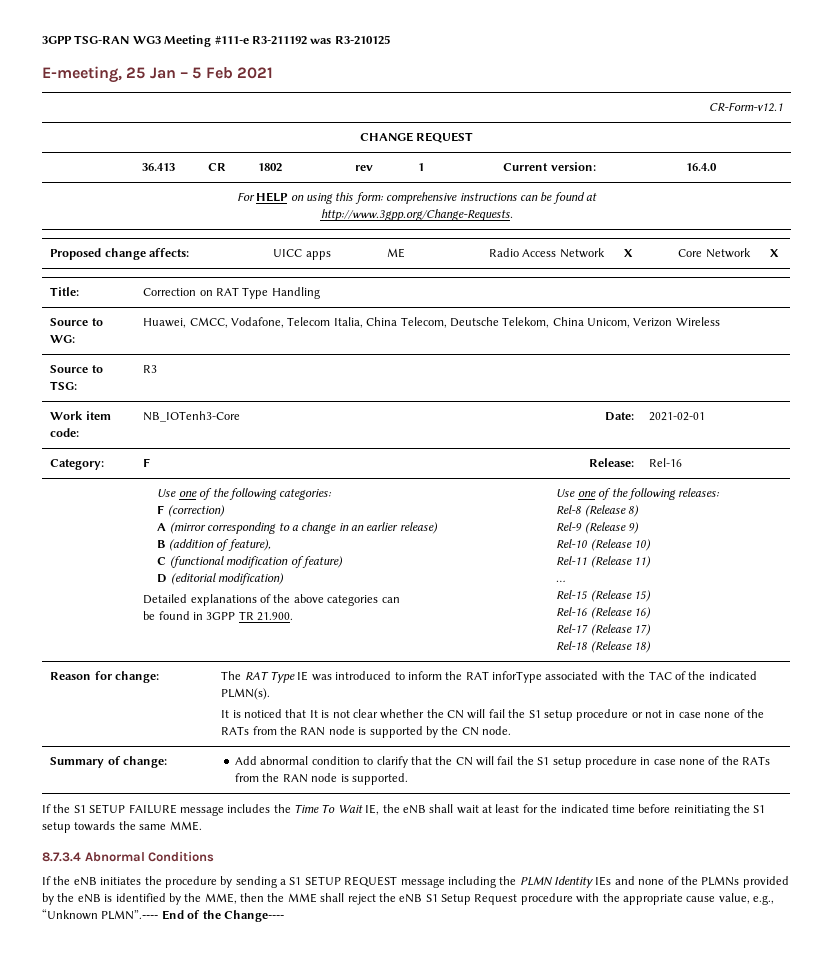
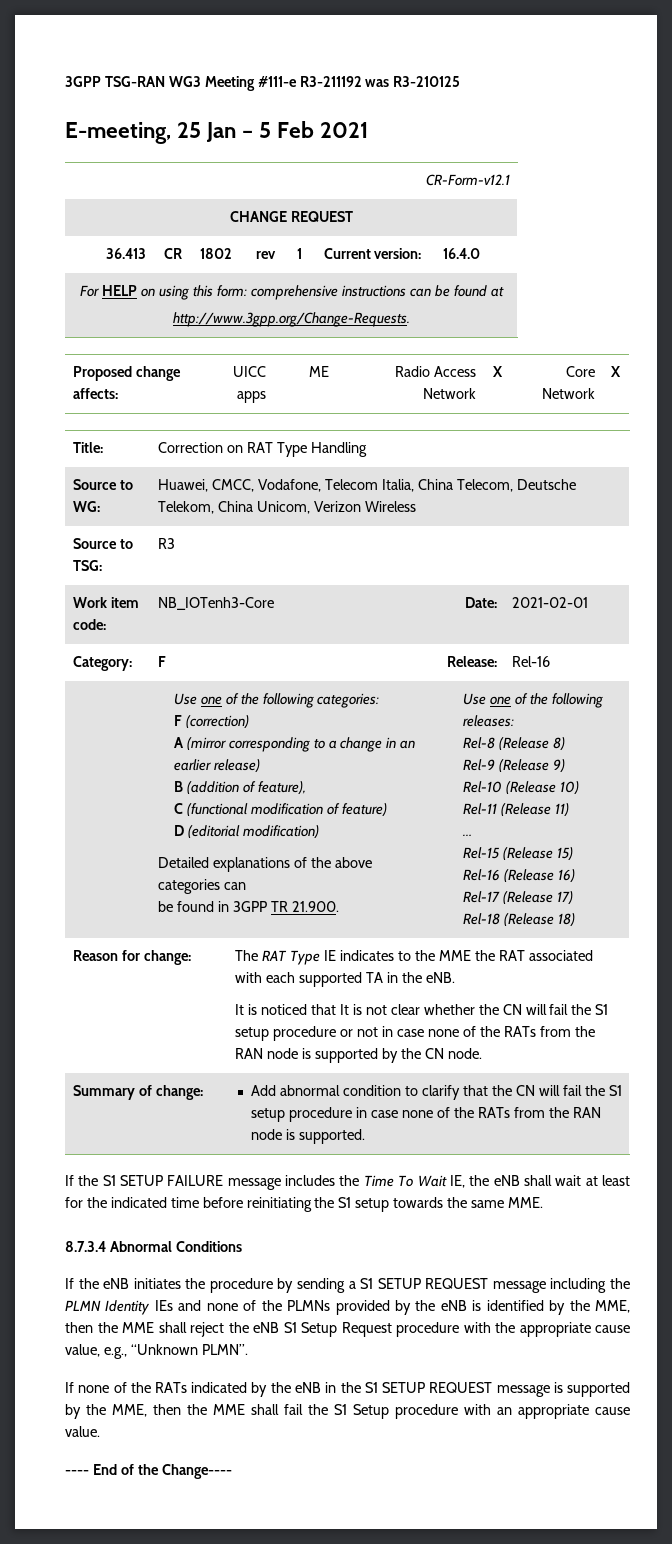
[311,671,442,681] was introduced to inform -> [340,950,471,961] indicates to the MME
[492,671,543,683] inforType -> (525, 955) none
[628,671,757,680] [221,688,271,700] the TAC of the indicated PLMN(s). -> [266,972,455,987] each supported TA in the eNB.
[101,910,159,920] PLMN”.---- -> [201,1344,248,1355] [65,1382,630,1397] [65,1404,630,1419] [65,1426,100,1437] [65,1470,89,1475] PLMN”. // If none of the RATs indicated by the eNB in the S1 SETUP REQUEST message is supported by the MME, then the MME shall fail the S1 Setup procedure with an appropriate cause value. // ----

